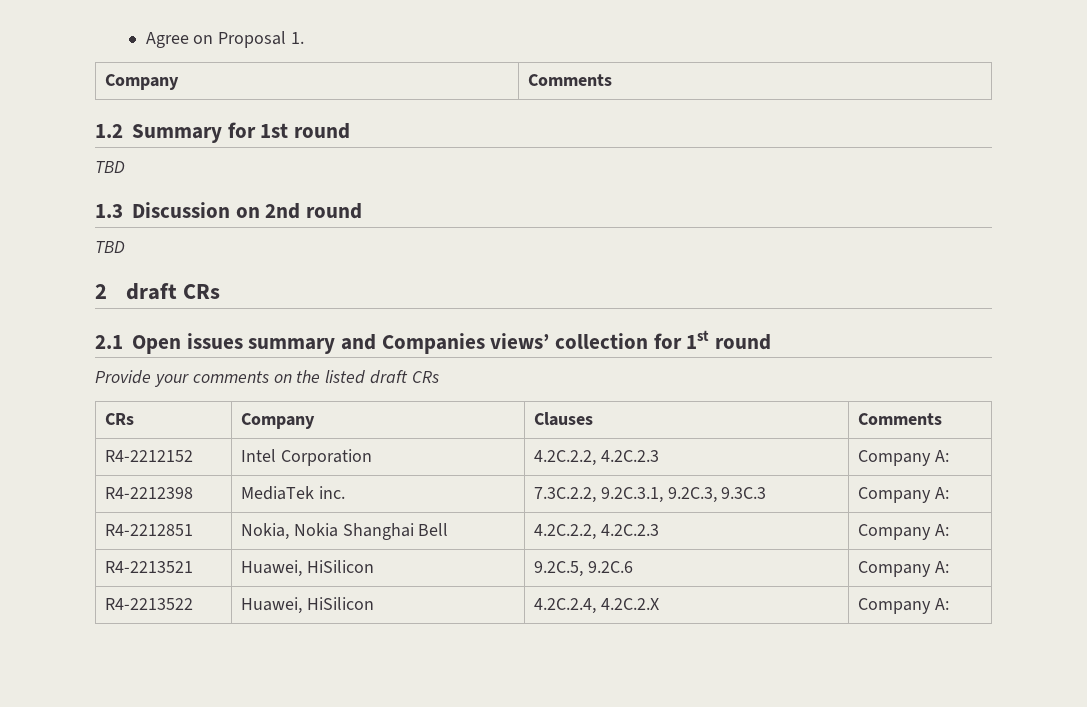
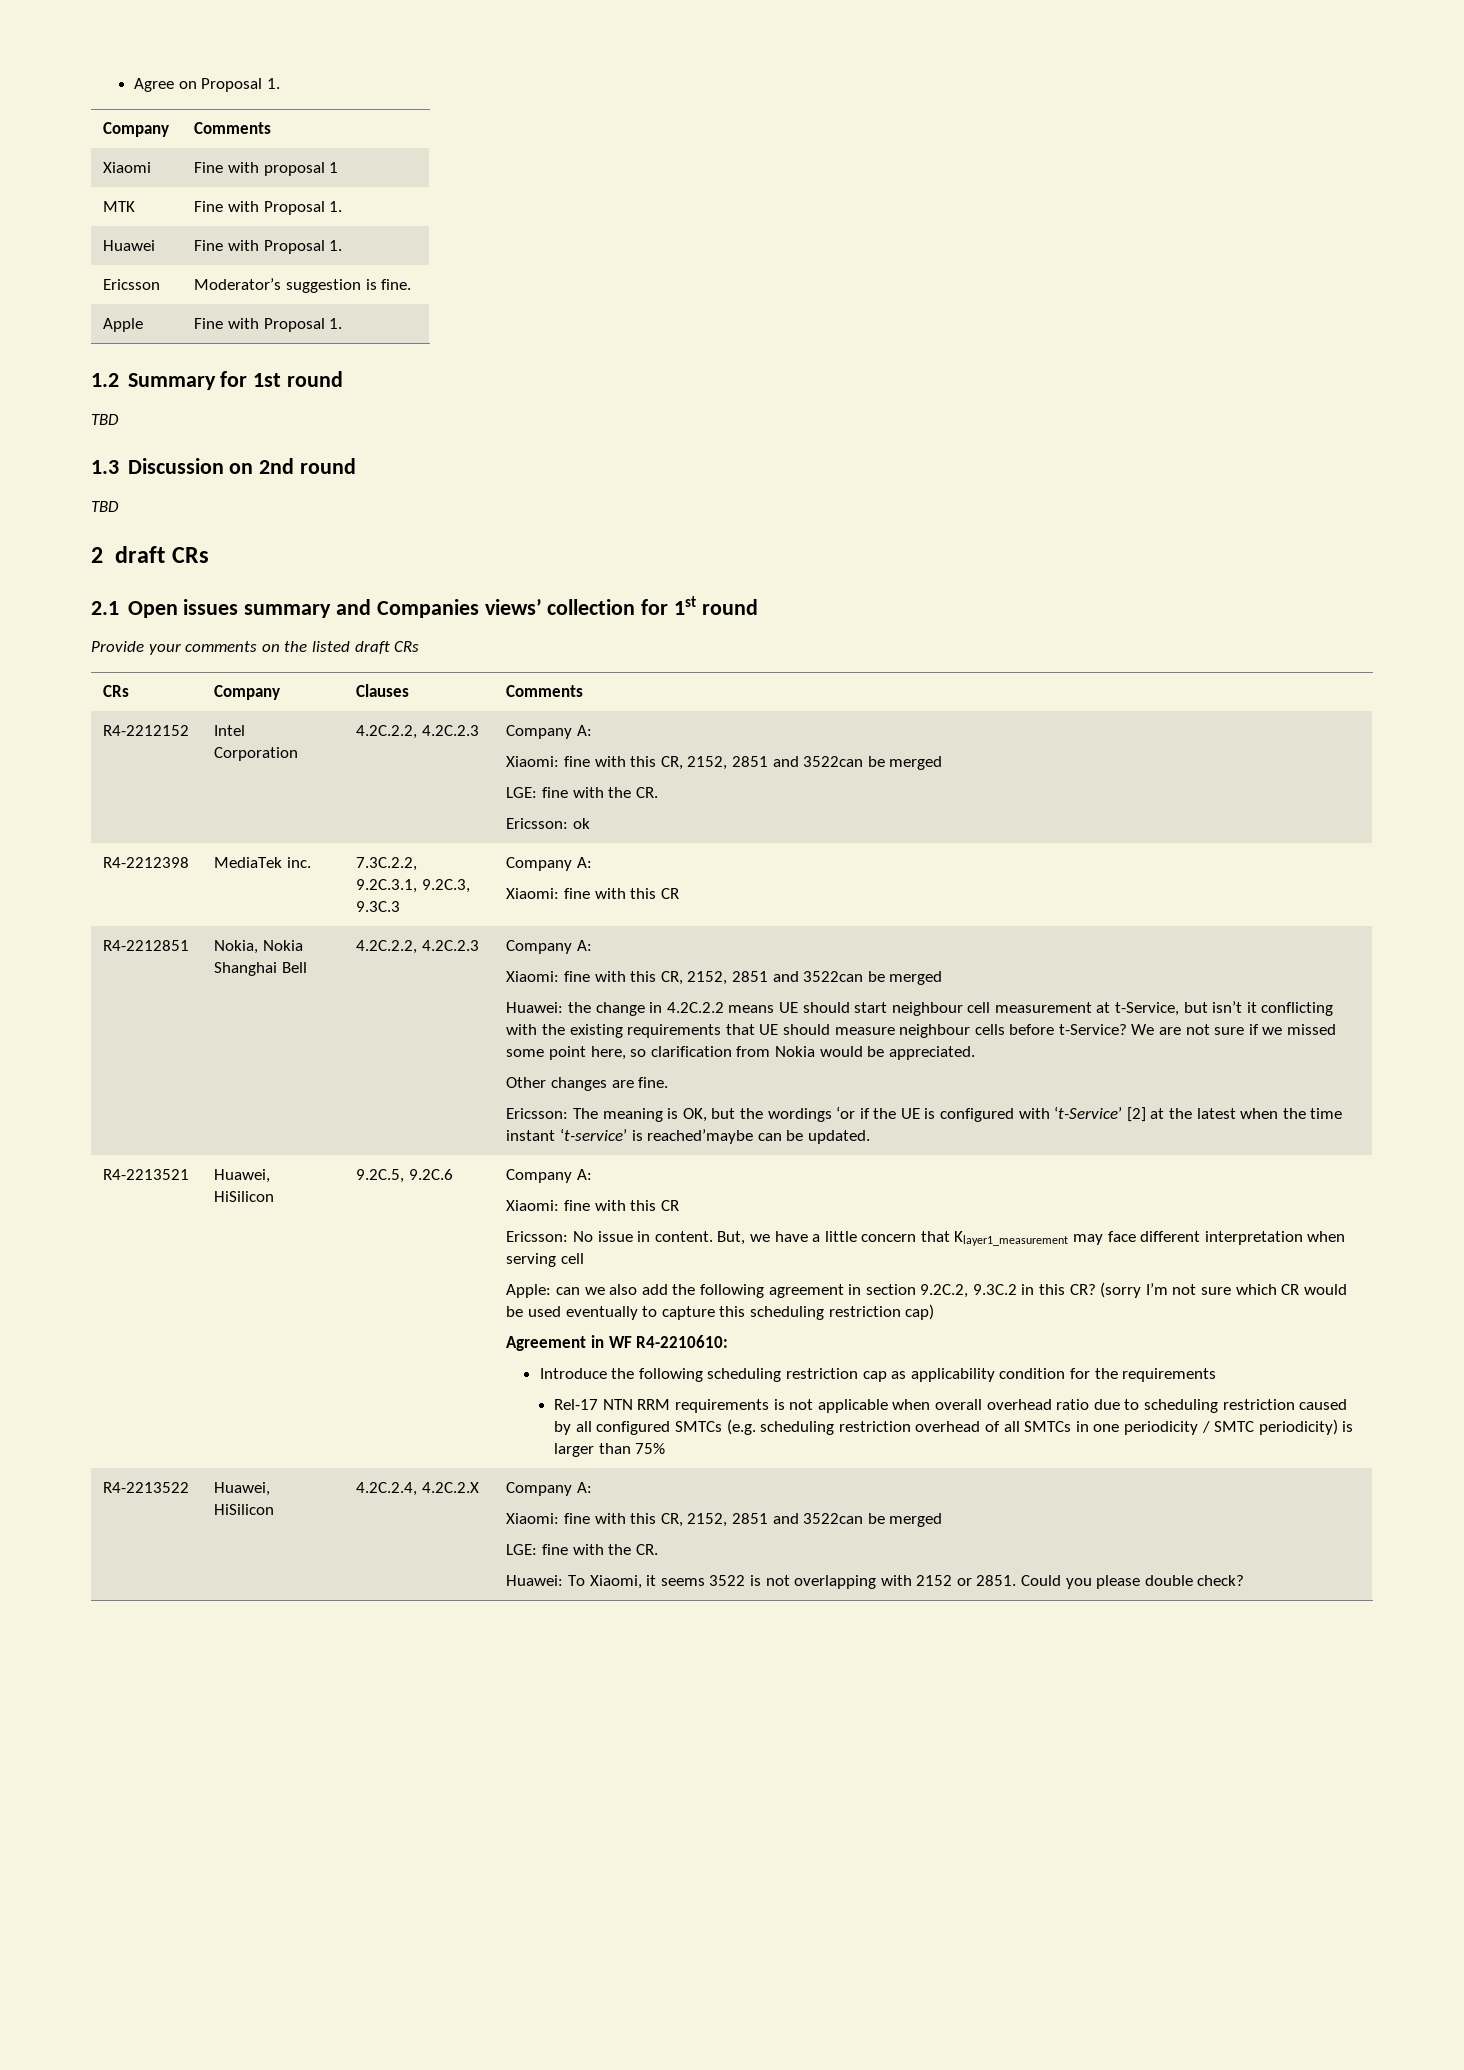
(612, 80) none -> [103,162,152,173] [194,162,339,176] [103,201,136,212] [194,201,343,215] [103,240,156,251] [194,240,343,254] [103,279,161,290] [194,278,412,293] [103,318,144,332] [194,318,343,332] // Xiaomi | Fine with proposal 1 // MTK | Fine with Proposal 1. // Huawei | Fine with Proposal 1. // Ericsson | Moderator’s suggestion is fine. // Apple | Fine with Proposal 1.
(949, 456) none -> [506,756,943,770] [506,787,658,798] [506,818,590,829] // Xiaomi: fine with this CR, 2152, 2851 and 3522can be merged // LGE: fine with the CR. // Ericsson: ok
(949, 493) none -> [506,888,679,899] // Xiaomi: fine with this CR
(949, 530) none -> [506,971,943,985] [506,1001,1334,1016] [506,1024,1337,1038] [506,1046,975,1060] [506,1077,669,1091] [506,1106,1343,1122] [506,1128,870,1144] // Xiaomi: fine with this CR, 2152, 2851 and 3522can be merged // Huawei: the change in 4.2C.2.2 means UE should start neighbour cell measurement at t-Service, but isn’t it conflicting with the existing requirements that UE should measure neighbour cells before t-Service? We are not sure if we missed some point here, so clarification from Nokia would be appreciated. // Other changes are fine. // Ericsson: The meaning is OK, but the wordings ‘or if the UE is configured with ‘t-Service’ [2] at the latest when the time instant ‘t-service’ is reached’maybe can be updated.
(949, 567) none -> [506,1200,679,1211] [506,1231,1346,1246] [506,1253,584,1267] [506,1282,1347,1298] [506,1304,935,1320] [506,1335,729,1351] [539,1368,1217,1382] [554,1399,1348,1413] [554,1419,1354,1435] [554,1443,666,1457] // Xiaomi: fine with this CR // Ericsson: No issue in content. But, we have a little concern that Klayer1_measurement may face different interpretation when serving cell // Apple: can we also add the following agreement in section 9.2C.2, 9.3C.2 in this CR? (sorry I’m not sure which CR would be used eventually to capture this scheduling restriction cap) // Agreement in WF R4-2210610: // Introduce the following scheduling restriction cap as applicability condition for the requirements // Rel-17 NTN RRM requirements is not applicable when overall overhead ratio due to scheduling restriction caused by all configured SMTCs (e.g. scheduling restriction overhead of all SMTCs in one periodicity / SMTC periodicity) is larger than 75%
(949, 604) none -> [506,1513,943,1527] [506,1544,658,1555] [506,1575,1245,1589] // Xiaomi: fine with this CR, 2152, 2851 and 3522can be merged // LGE: fine with the CR. // Huawei: To Xiaomi, it seems 3522 is not overlapping with 2152 or 2851. Could you please double check?

